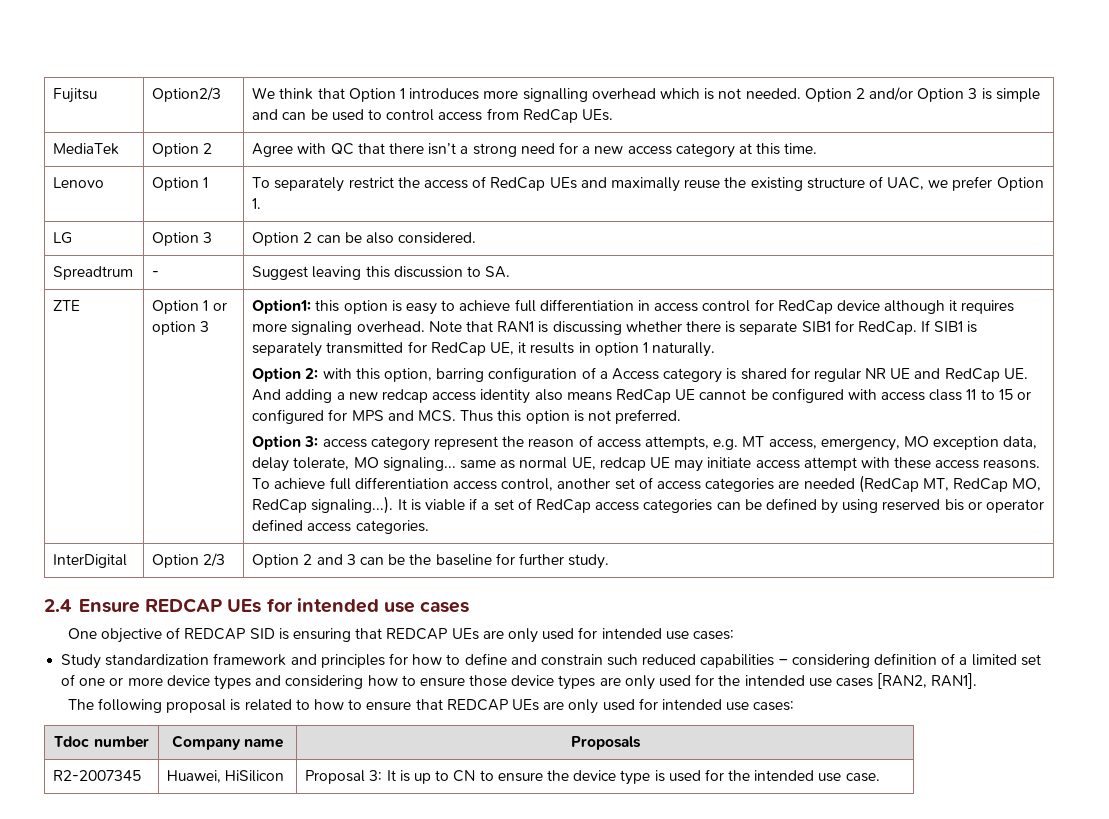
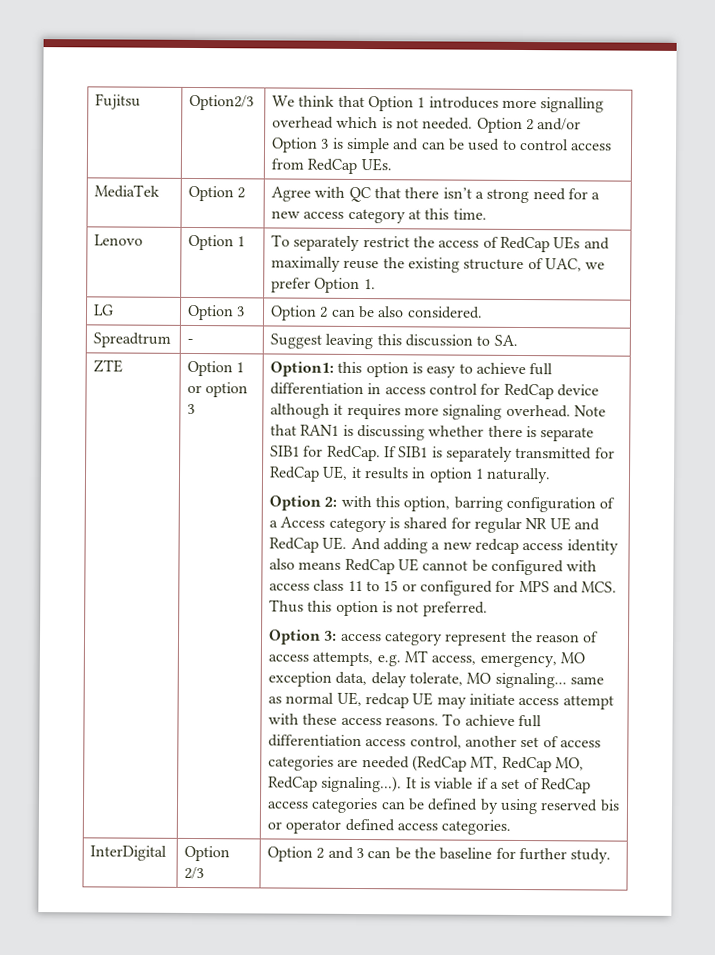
[44,598,470,613] [67,627,734,643] [61,653,1041,669] [61,673,978,690] [67,698,795,714] [54,736,149,748] [171,735,284,750] [570,736,641,750] [53,770,142,781] [167,770,285,783] [305,769,880,785] // 2.4 Ensure REDCAP UEs for intended use cases // One objective of REDCAP SID is ensuring that REDCAP UEs are only used for intended use cases: // Study standardization framework and principles for how to define and constrain such reduced capabilities – considering definition of a limited set of one or more device types and considering how to ensure those device types are only used for the intended use cases [RAN2, RAN1]. // The following proposal is related to how to ensure that REDCAP UEs are only used for intended use cases: // Tdoc number | Company name | Proposals // R2-2007345 | Huawei, HiSilicon | Proposal 3: It is up to CN to ensure the device type is used for the intended use case. -> (612, 856) none

